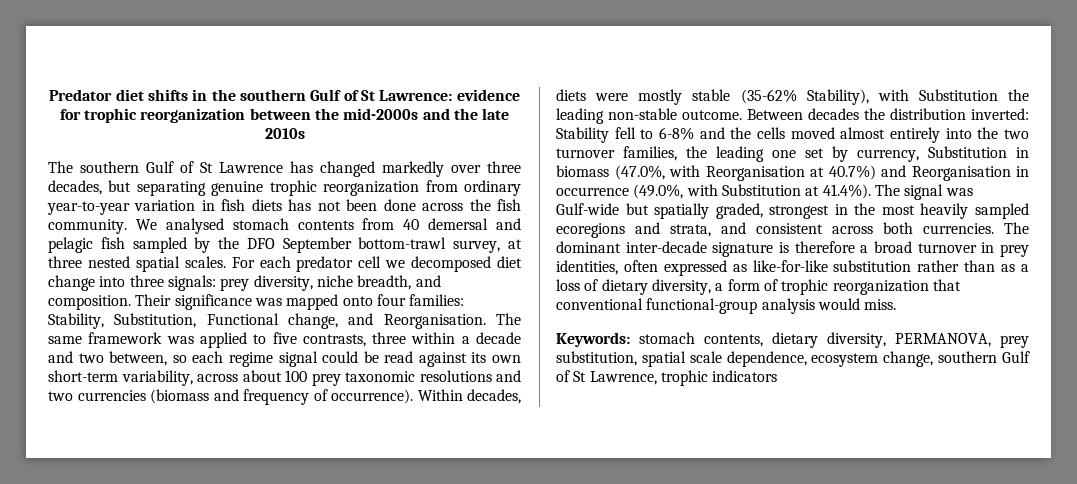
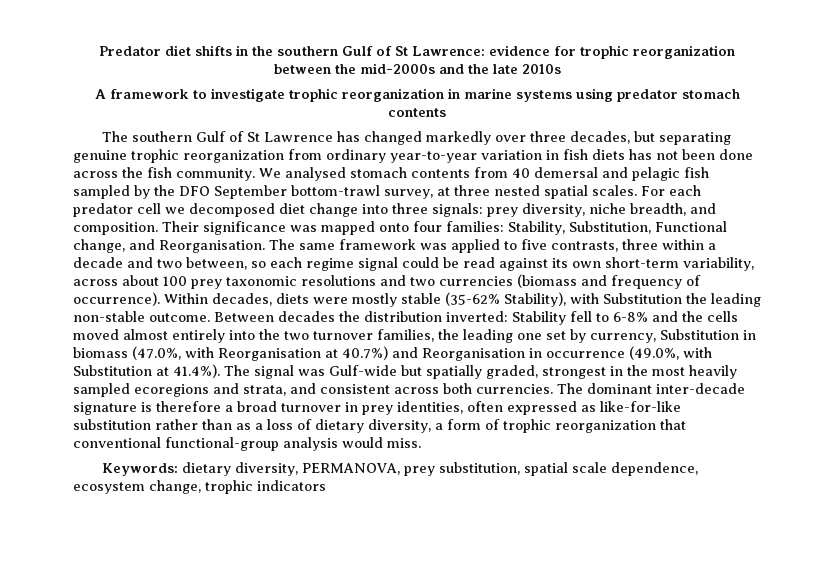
(305, 133) none -> [94,88,740,102] [388,108,446,117] // A framework to investigate trophic reorganization in marine systems using predator stomach contents
[639,332,763,347] stomach contents, -> (179, 469) none
[938,351,1030,363] [556,370,657,385] southern Gulf of St Lawrence, -> (201, 487) none

